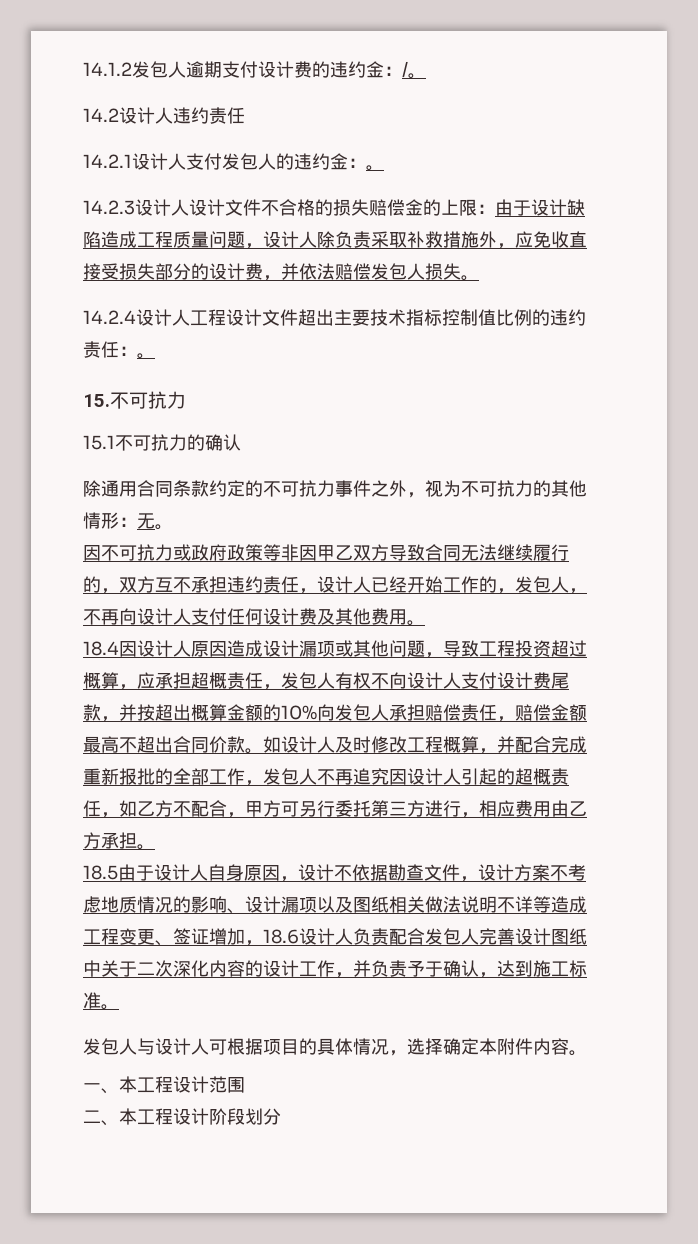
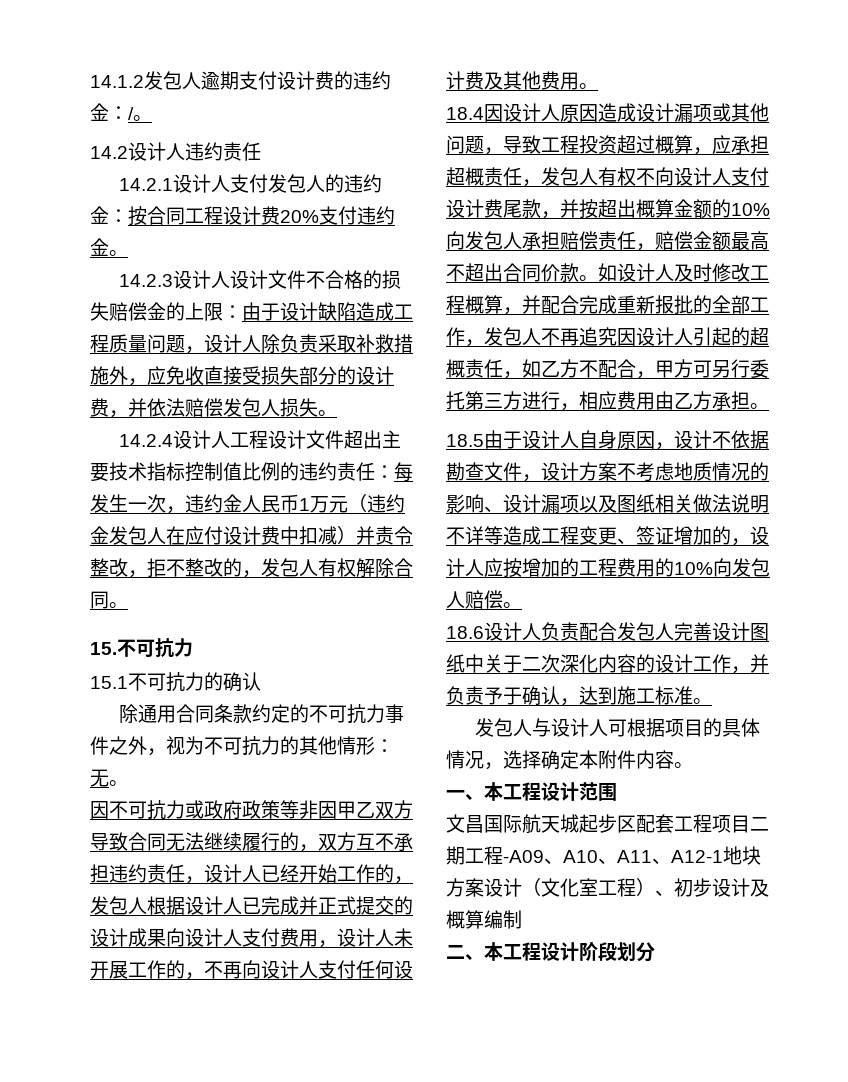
(366, 163) none -> [128,206,395,226] [90,238,109,256] 按合同工程设计费20%支付违约金
(137, 351) none -> [394,462,413,482] [90,494,405,514] [90,526,413,545] [90,558,413,578] [90,591,109,609] 每发生一次，违约金人民币1万元（违约金发包人在应付设计费中扣减）并责令整改，拒不整改的，发包人有权解除合同
(569, 584) none -> [147,896,413,915] [90,928,413,948] [90,960,185,979] 根据设计人已完成并正式提交的设计成果向设计人支付费用，设计人未开展工作的
[245,940,263,946] ， -> [712,526,769,546] [446,558,770,578] [446,590,522,609] 的，设计人应按增加的工程费用的10%向发包人赔偿。 //
(245, 1085) none -> [446,814,769,833] [446,846,761,865] [446,878,769,897] [446,910,522,929] // 文昌国际航天城起步区配套工程项目二期工程-A09、A10、A11、A12-1地块方案设计（文化室工程）、初步设计及概算编制

